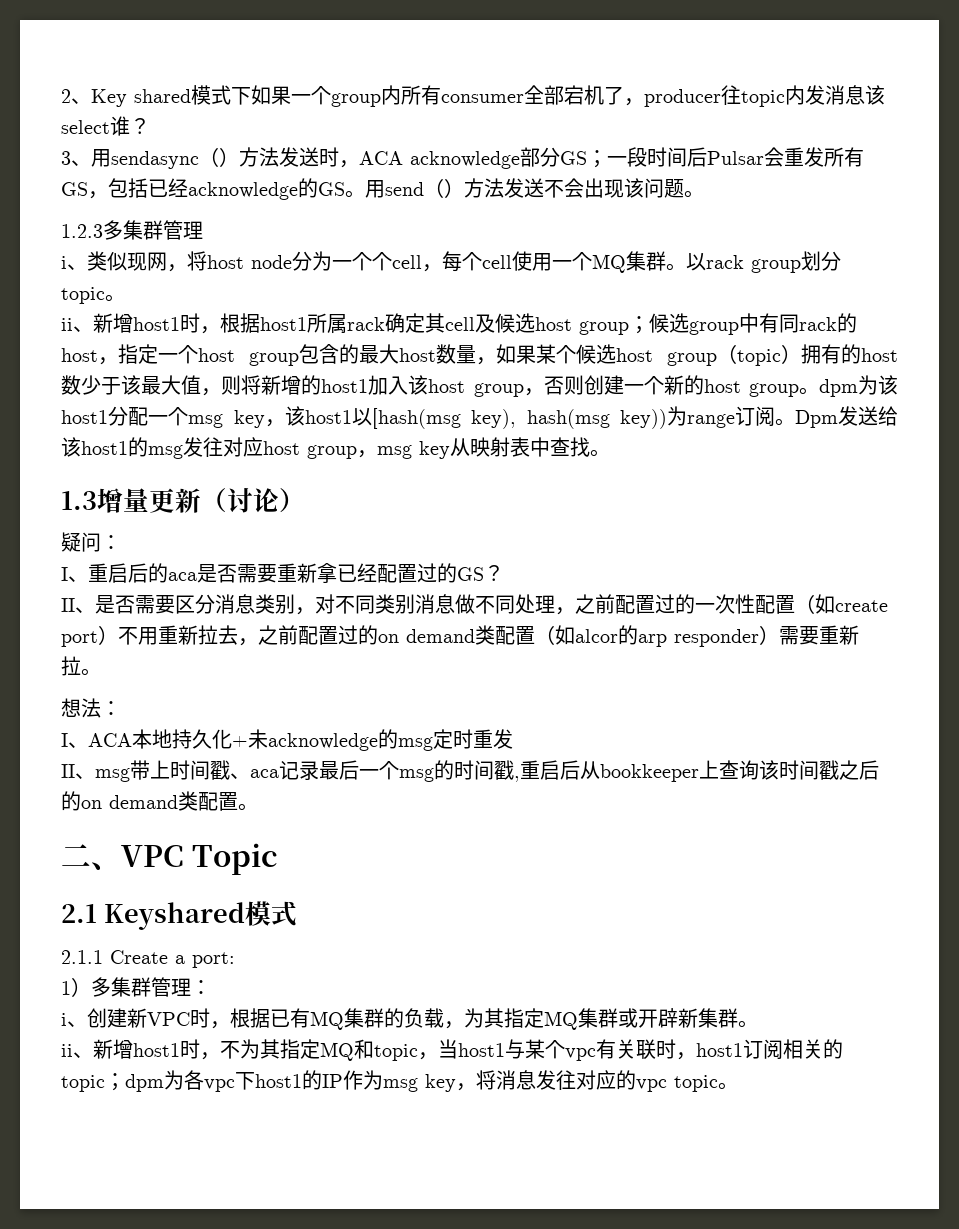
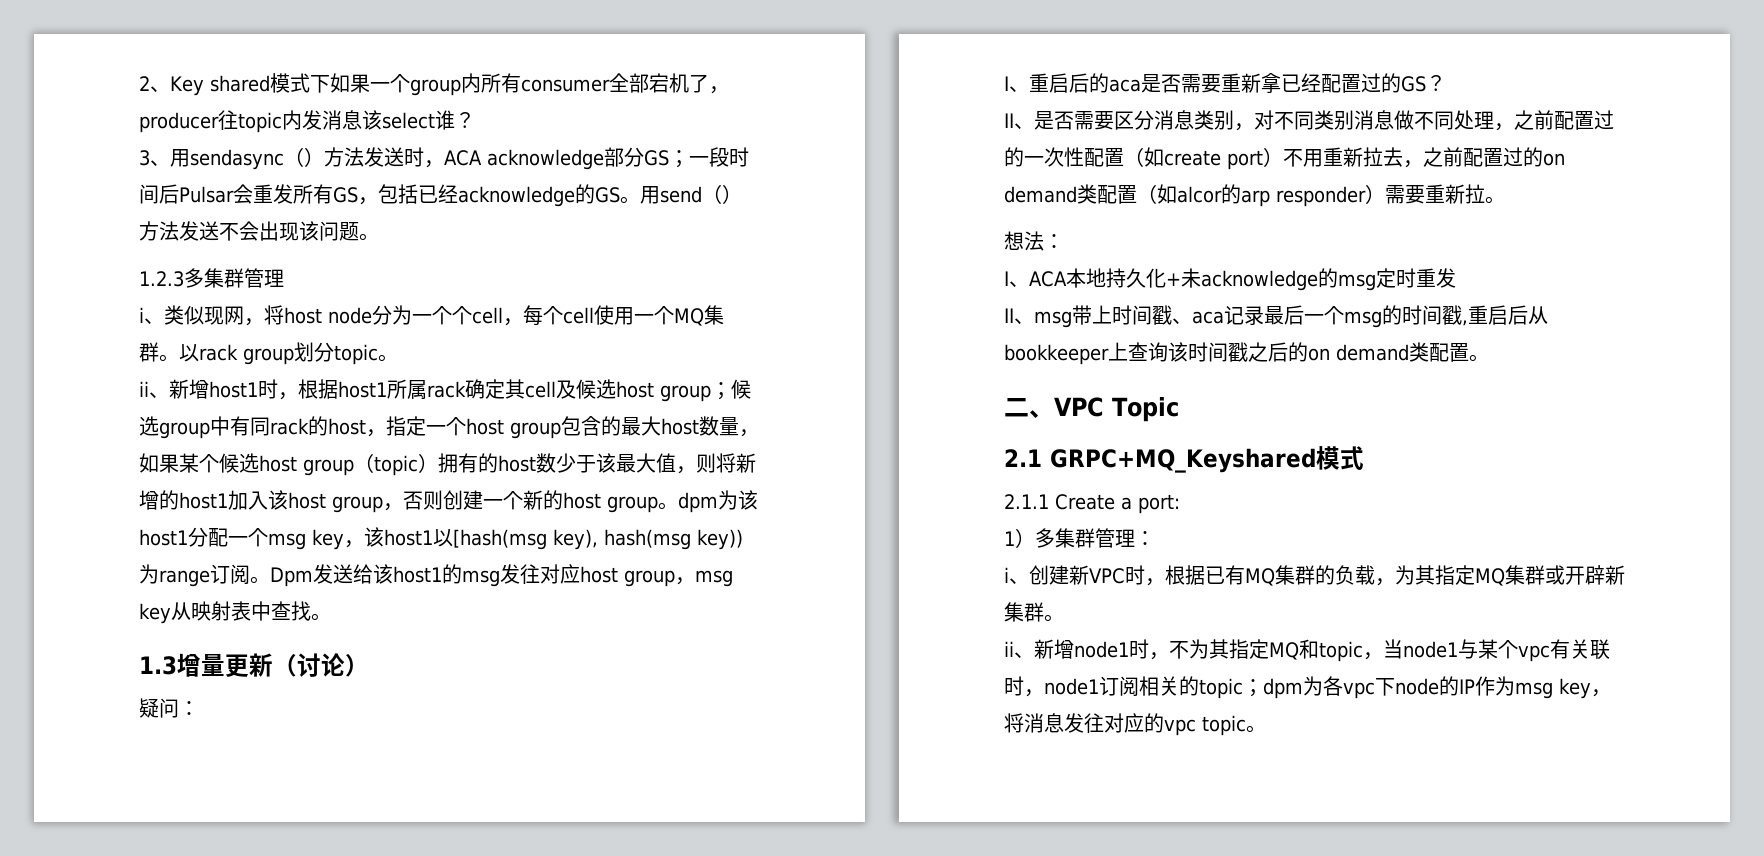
[103,902,245,930] Keyshared -> [1050,448,1316,473] GRPC+MQ_Keyshared
[133,1043,180,1057] host1 -> [1074,641,1129,658] node1
[458,1043,505,1057] host1 -> [1403,641,1458,658] node1
[696,1043,743,1057] host1 -> [1044,678,1099,695] node1
[255,1074,302,1088] host1 -> [1395,678,1439,695] node

